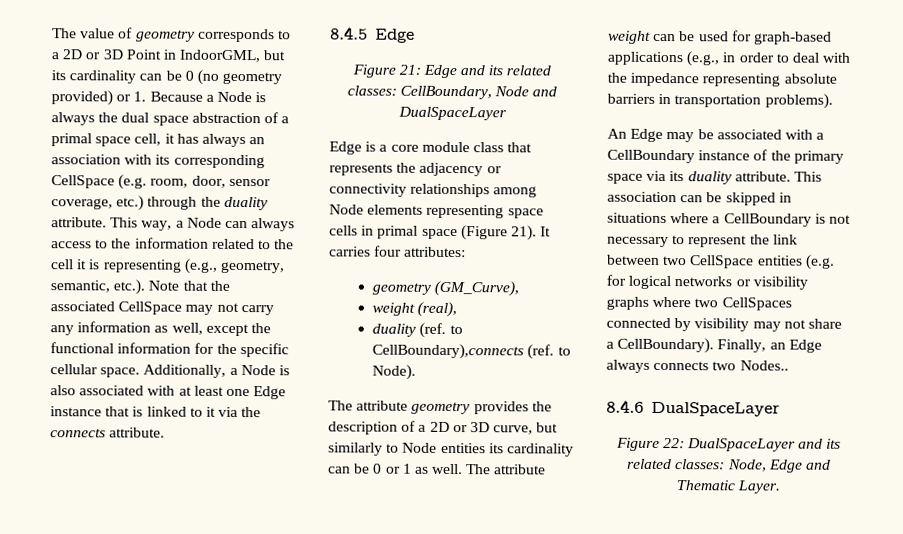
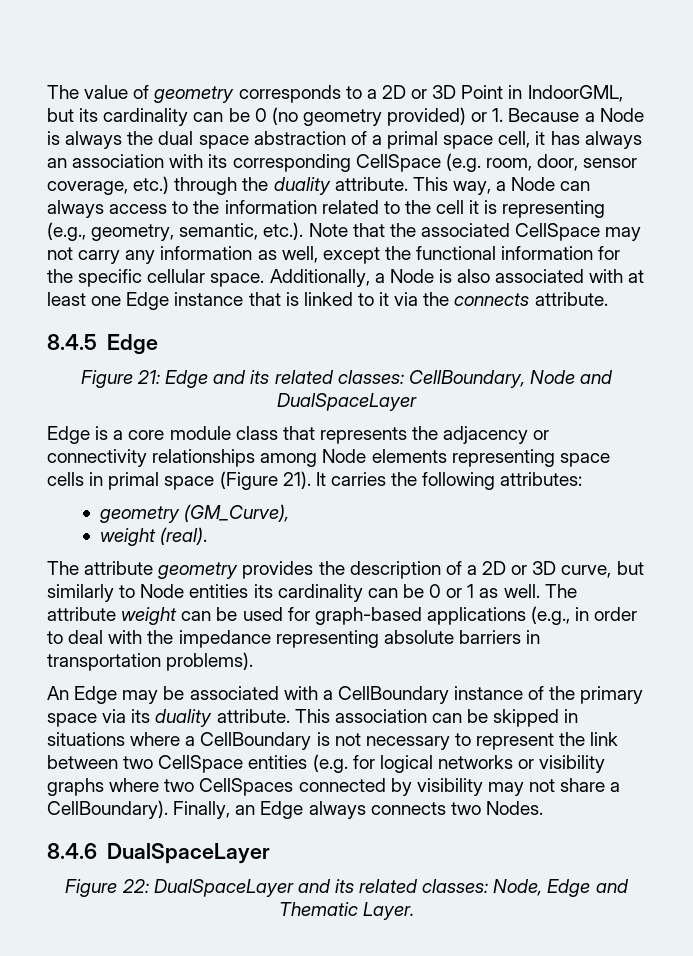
[374,245,403,257] four -> [391,472,496,490] the following
[417,301,458,318] [372,322,463,338] [372,343,571,360] [372,364,417,380] (real), // duality (ref. to CellBoundary),connects (ref. to Node). -> [160,527,208,545] (real).
[739,360,789,371] Nodes.. -> [485,801,543,815] Nodes.

